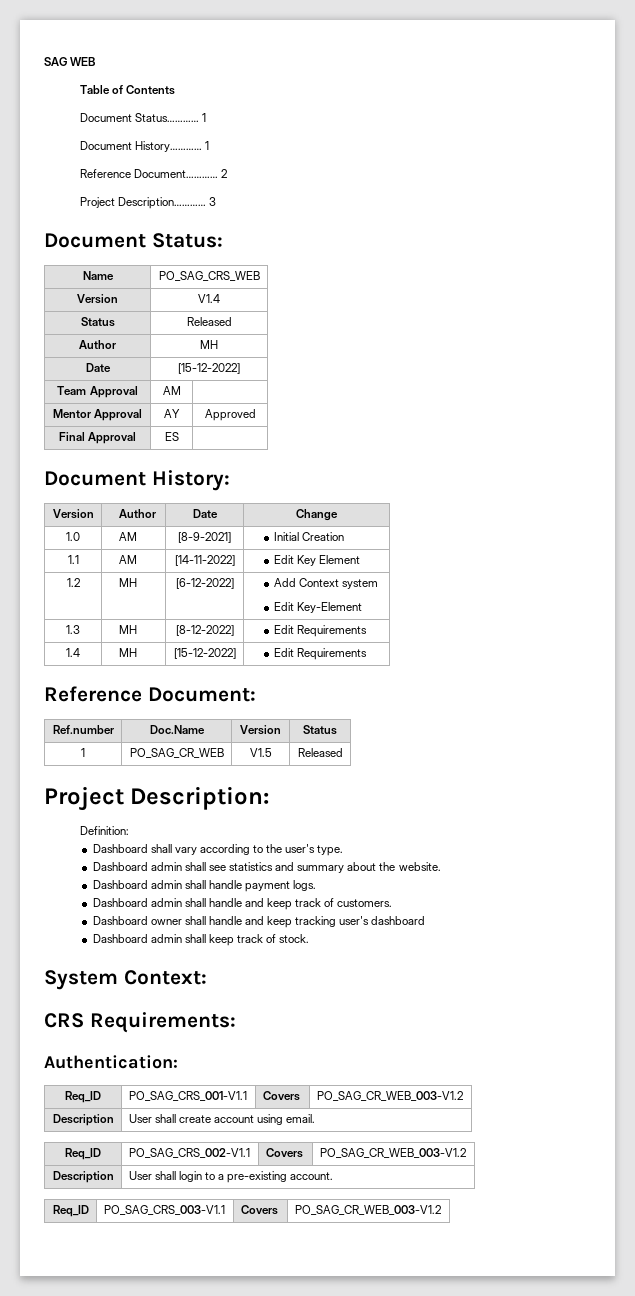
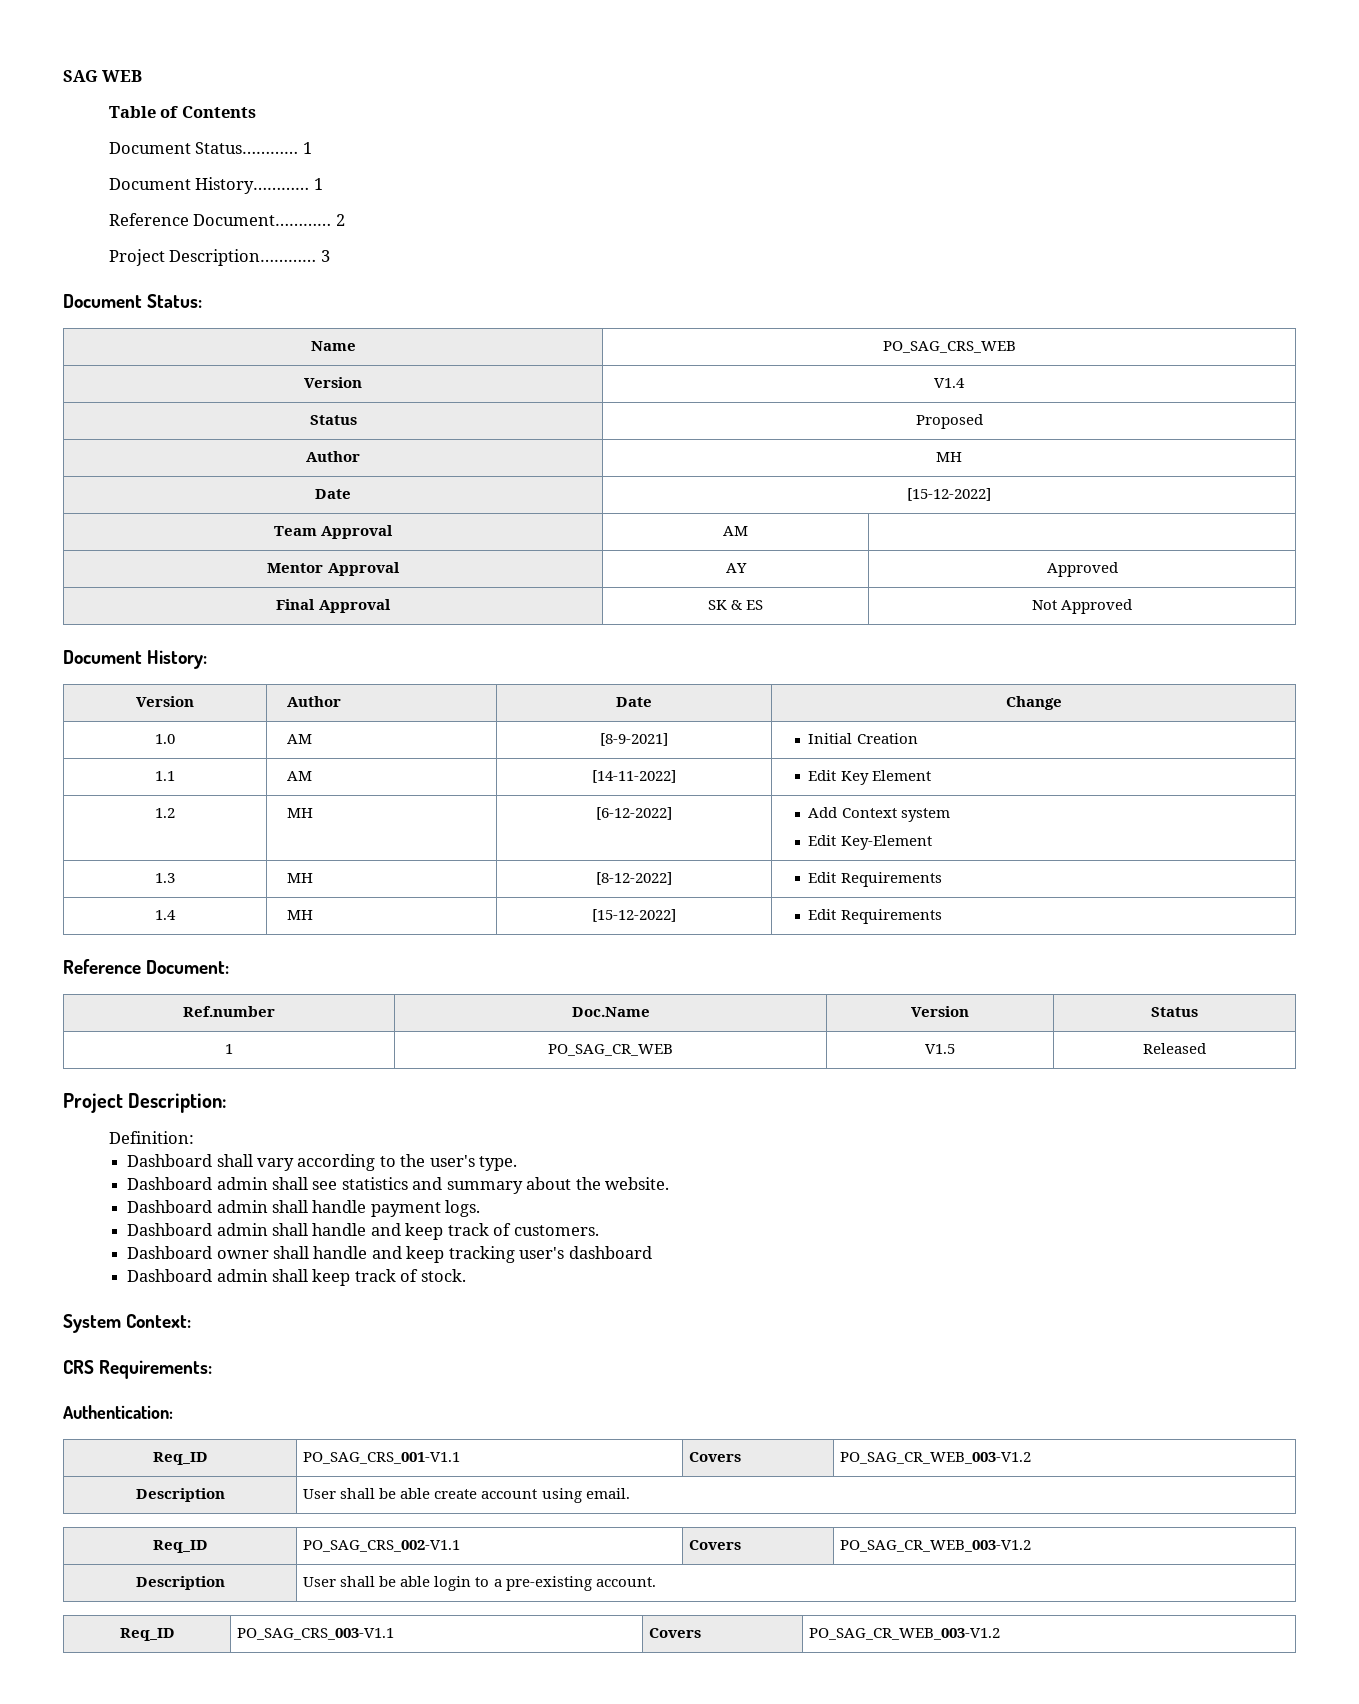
[186,317,232,326] Released -> [915,414,983,429] Proposed
(137, 438) none -> [707,600,742,610] SK &
(179, 436) none -> [1031,599,1133,614] Not Approved
(176, 1118) none -> [379,1488,431,1499] be able
(176, 1175) none -> [379,1576,431,1587] be able

